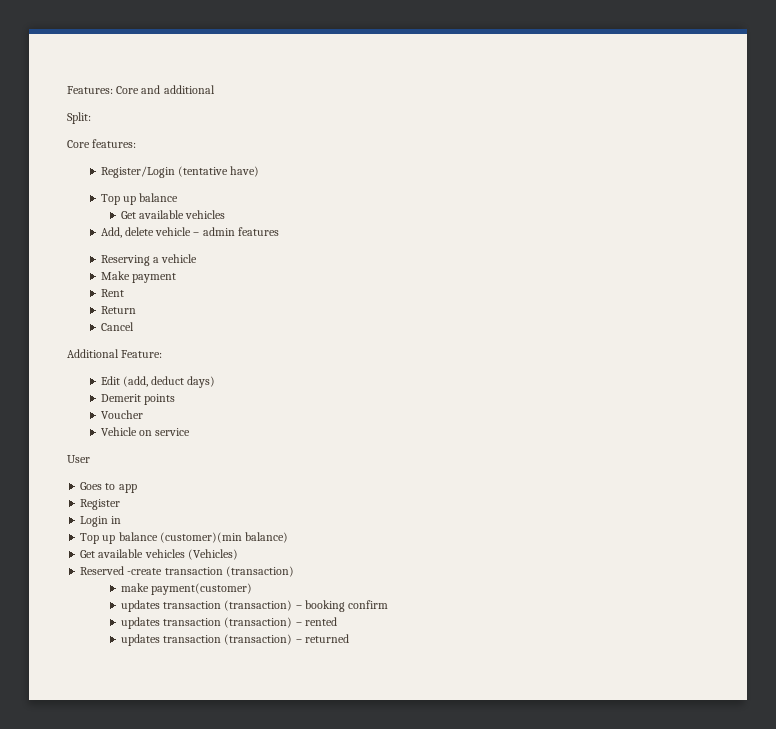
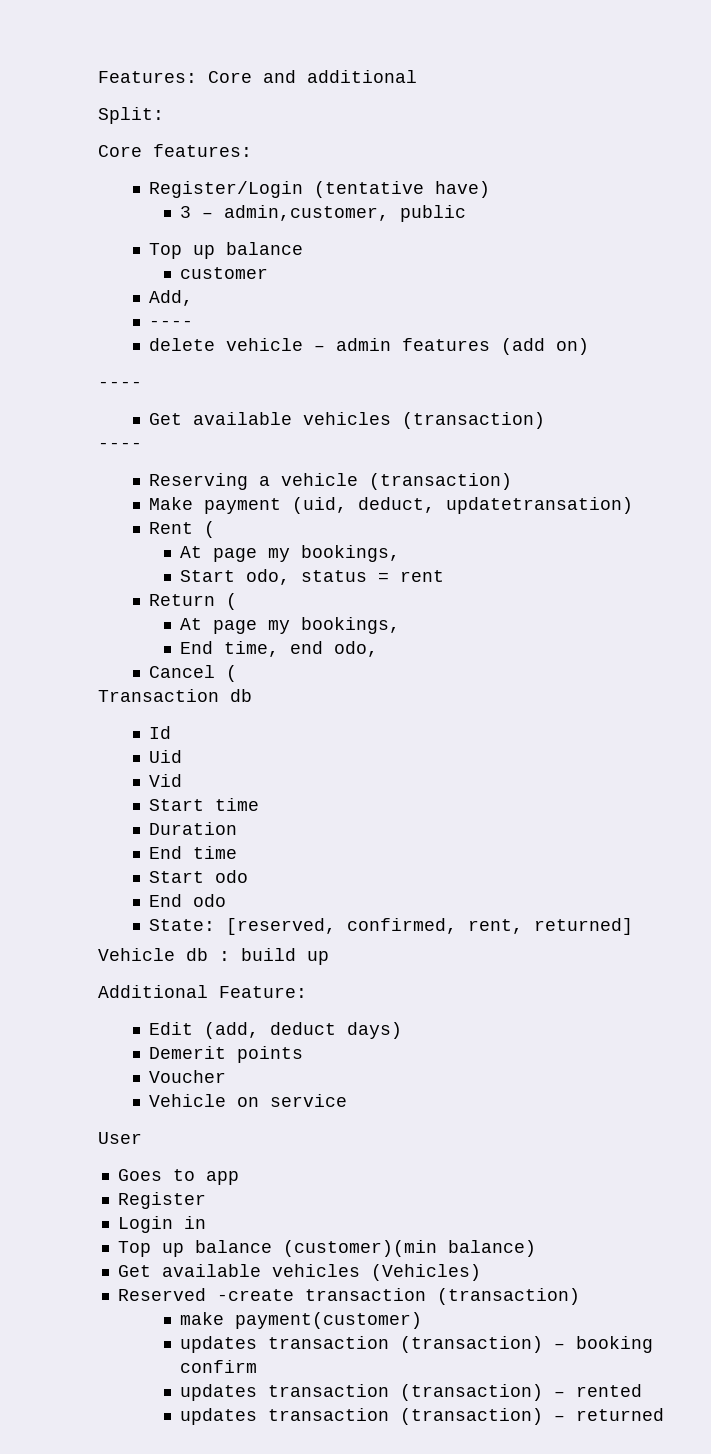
(260, 171) none -> [179,205,466,222] // 3 – admin,customer, public
[120,210,226,219] Get available vehicles -> [179,267,268,279] customer
(122, 232) none -> [148,320,193,327] // ---- //
(279, 231) none -> [500,338,589,355] [98,381,142,388] [148,412,545,429] [98,442,142,449] (add on) // ---- // Get available vehicles (transaction) // ----
(198, 258) none -> [368,473,512,490] (transaction)
[100,289,124,297] [100,306,136,314] [100,322,134,331] // Rent // Return // Cancel -> [291,497,633,514] [148,521,215,538] [179,545,400,562] [179,569,444,585] [148,593,237,610] [179,617,400,634] [179,641,378,657] [148,665,237,682] [98,689,252,702] [148,726,171,739] [148,750,182,763] [148,774,182,787] [148,798,259,811] [148,822,237,835] [148,846,237,859] [148,870,248,883] [148,894,226,907] [148,918,633,935] [98,948,329,965] (uid, deduct, updatetransation) // Rent ( // At page my bookings, // Start odo, status = rent // Return ( // At page my bookings, // End time, end odo, // Cancel ( // Transaction db // Id // Uid // Vid // Start time // Duration // End time // Start odo // End odo // State: [reserved, confirmed, rent, returned] // Vehicle db : build up

